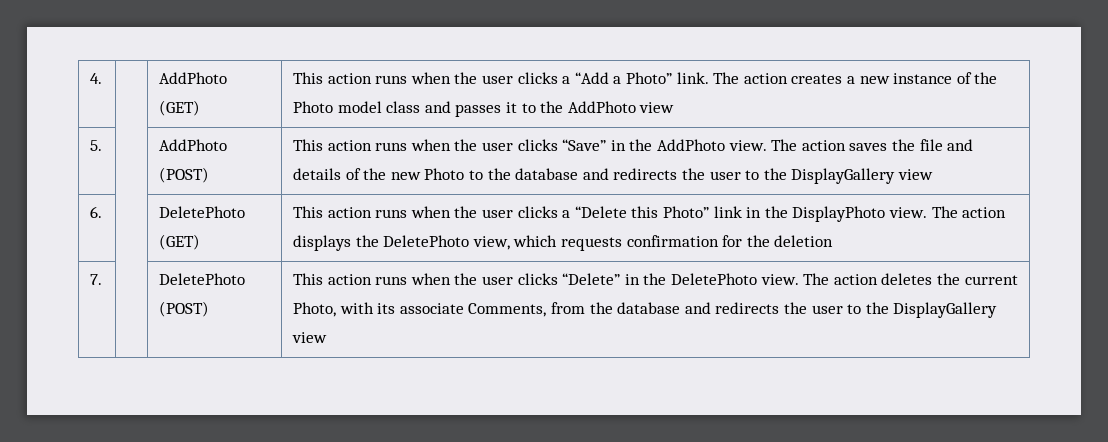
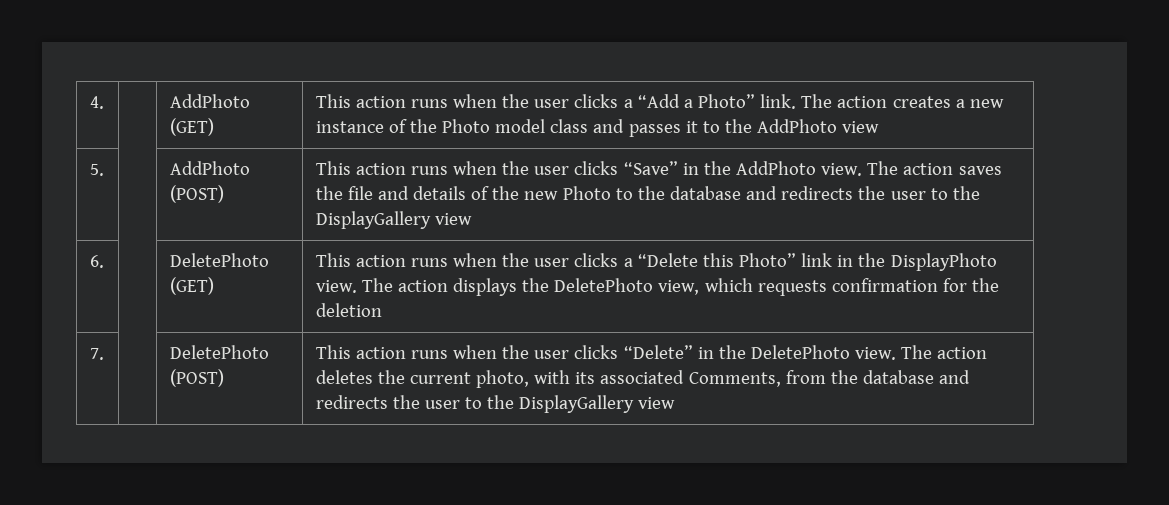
[293,302,337,317] Photo, -> [476,370,530,388] photo,
[399,303,464,314] associate -> [600,370,685,384] associated

